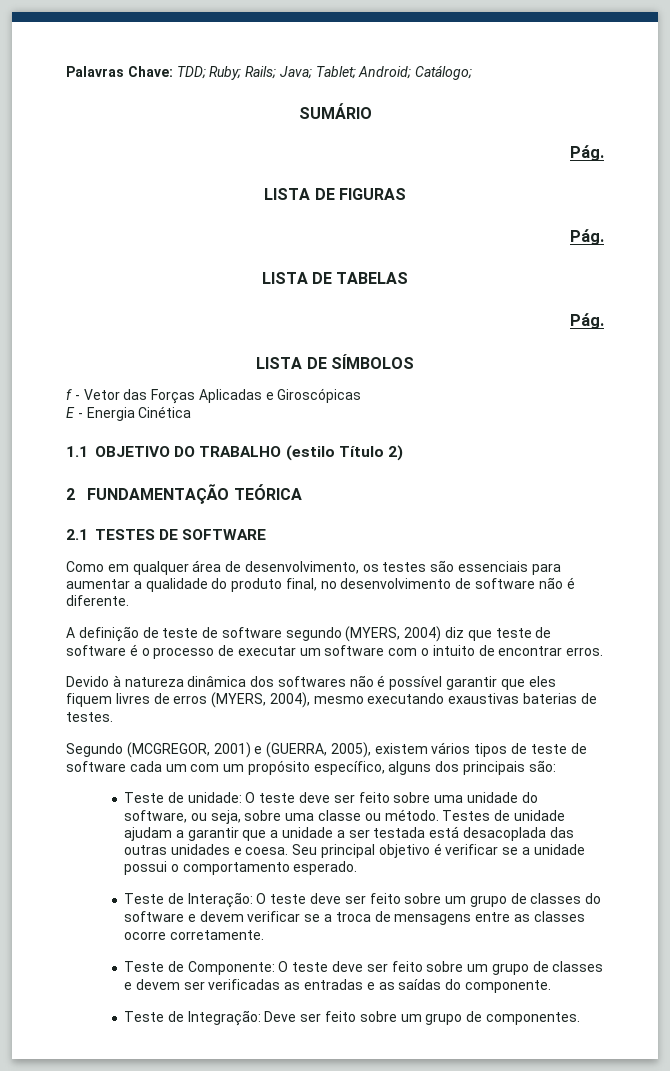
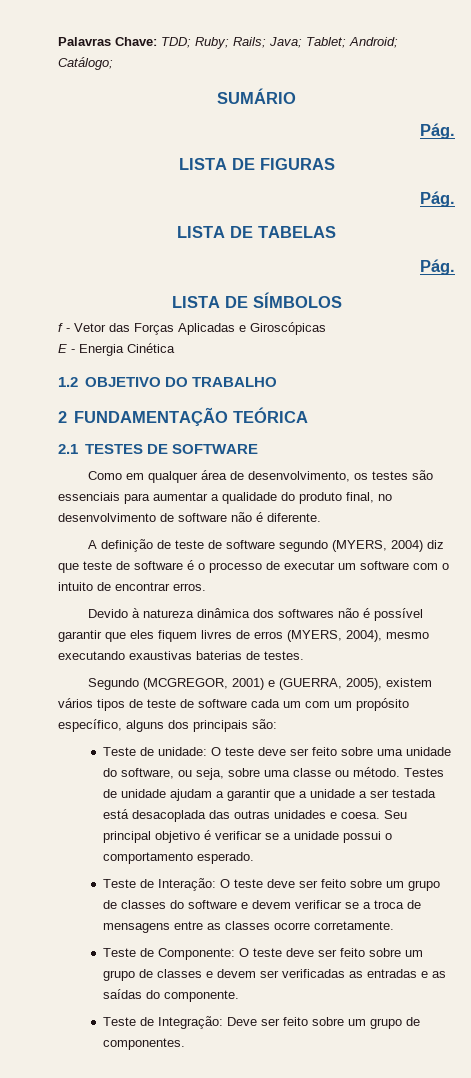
[66,446,88,457] 1.1 -> [58,377,78,387] 1.2
[285,445,403,461] (estilo Título 2) -> (277, 382) none

